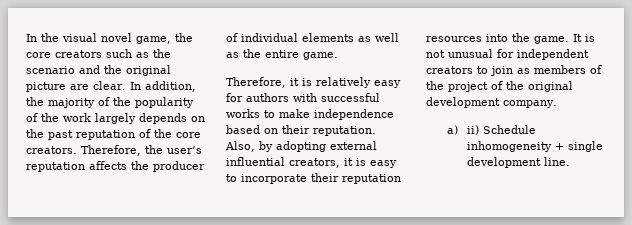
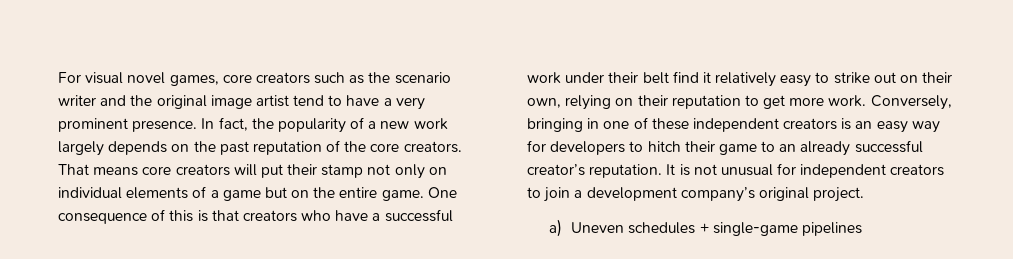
[26,33,193,44] In the visual novel game, the -> [58,72,219,86] For visual novel games,
(75, 70) none -> [58,95,96,106] writer
[26,81,196,92] [26,97,110,108] picture are clear. In addition, the majority of -> [210,95,425,110] [58,117,248,132] image artist tend to have a very prominent presence. In fact,
[41,113,59,122] the -> [368,121,410,129] a new
[81,145,202,156] [26,161,205,172] [226,33,399,42] [226,49,338,60] [226,77,401,88] [226,93,380,102] [226,109,394,120] [226,125,376,136] [225,141,377,152] [226,157,397,168] [226,173,401,184] [426,33,569,44] Therefore, the user’s reputation affects the producer of individual elements as well as the entire game. // Therefore, it is relatively easy for authors with successful works to make independence based on their reputation. Also, by adopting external influential creators, it is easy to incorporate their reputation resources into the game. -> [58,164,447,179] [58,186,457,201] [58,209,453,224] [527,71,953,87] [527,95,952,110] [527,117,940,133] [527,140,923,156] [527,164,663,178] That means core creators will put their stamp not only on individual elements of a game but on the entire game. One consequence of this is that creators who have a successful work under their belt find it relatively easy to strike out on their own, relying on their reputation to get more work. Conversely, bringing in one of these independent creators is an easy way for developers to hitch their game to an already successful creator’s reputation.
[517,65,602,74] [426,81,573,92] [426,97,557,108] [446,125,537,135] [467,141,604,152] [467,157,571,168] as members of the project of the original development company. // a) ii) Schedule inhomogeneity + single development line. -> [574,187,865,202] [549,219,862,237] a development company’s original project. // a) Uneven schedules + single-game pipelines

